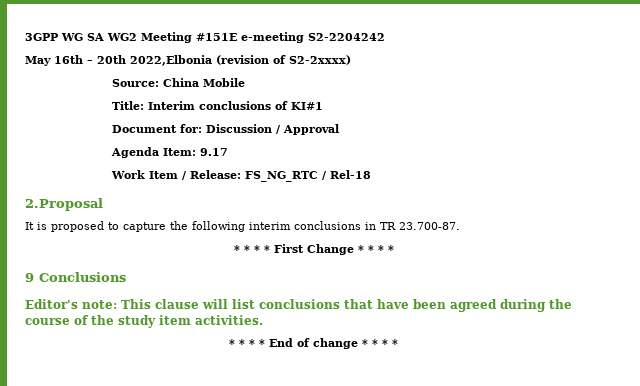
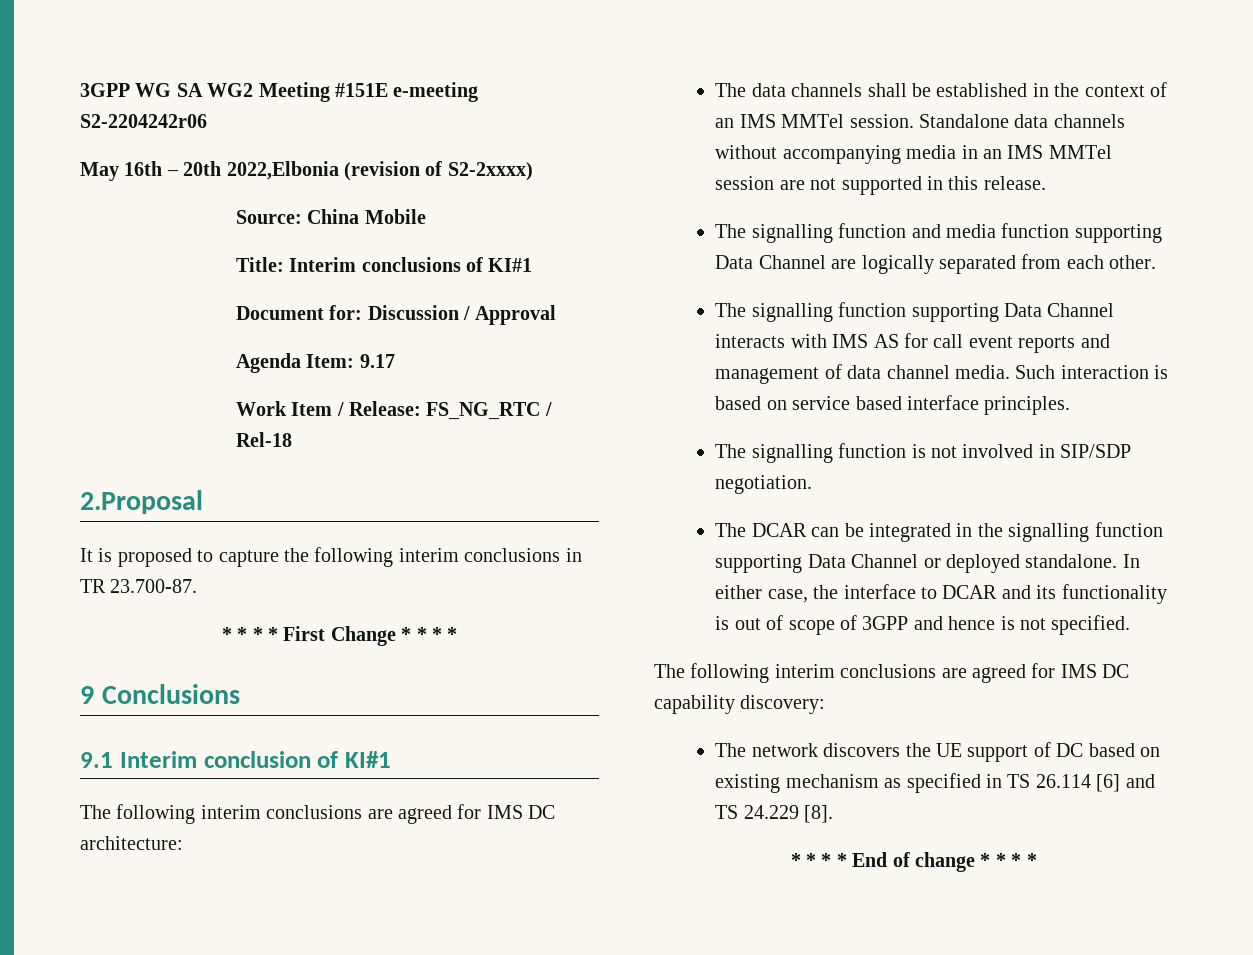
[308,33,385,41] S2-2204242 -> [80,114,207,128] S2-2204242r06
[25,299,572,312] [25,315,263,328] Editor's note: This clause will list conclusions that have been agreed during the course of the study item activities. -> [80,751,391,768] [80,804,556,824] [80,836,183,850] [715,82,1168,97] [715,114,1125,128] [715,145,1112,164] [715,176,1046,195] [715,223,1162,243] [715,254,1157,274] [715,302,1115,322] [715,333,1110,353] [715,364,1169,384] [715,395,1071,415] [715,443,1132,463] [715,475,813,494] [715,522,1163,542] [715,554,1140,573] [715,584,1167,604] [715,615,1131,635] [654,663,1130,683] [654,695,826,714] [715,742,1161,762] [715,773,1155,793] [715,805,834,823] 9.1 Interim conclusion of KI#1 // The following interim conclusions are agreed for IMS DC architecture: // The data channels shall be established in the context of an IMS MMTel session. Standalone data channels without accompanying media in an IMS MMTel session are not supported in this release. // The signalling function and media function supporting Data Channel are logically separated from each other. // The signalling function supporting Data Channel interacts with IMS AS for call event reports and management of data channel media. Such interaction is based on service based interface principles. // The signalling function is not involved in SIP/SDP negotiation. // The DCAR can be integrated in the signalling function supporting Data Channel or deployed standalone. In either case, the interface to DCAR and its functionality is out of scope of 3GPP and hence is not specified. // The following interim conclusions are agreed for IMS DC capability discovery: // The network discovers the UE support of DC based on existing mechanism as specified in TS 26.114 [6] and TS 24.229 [8].

